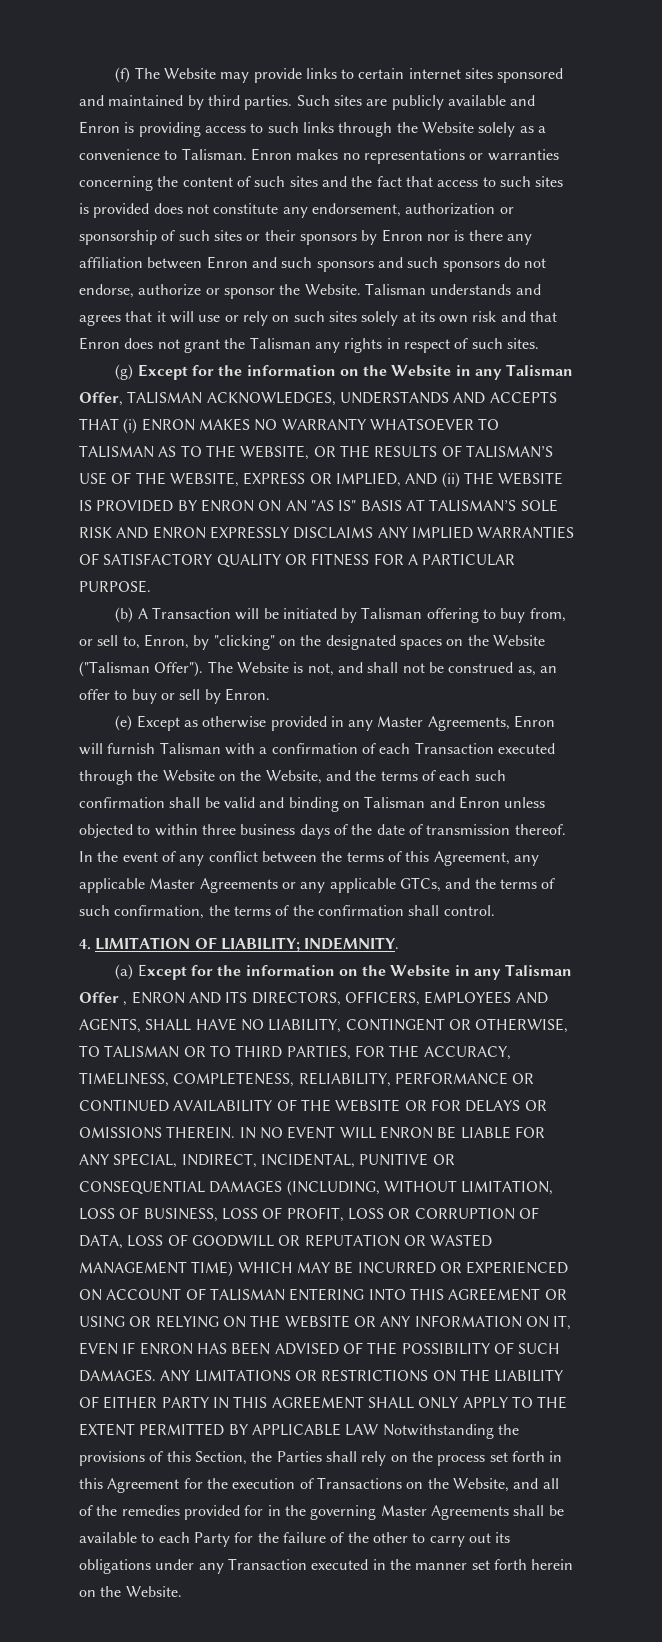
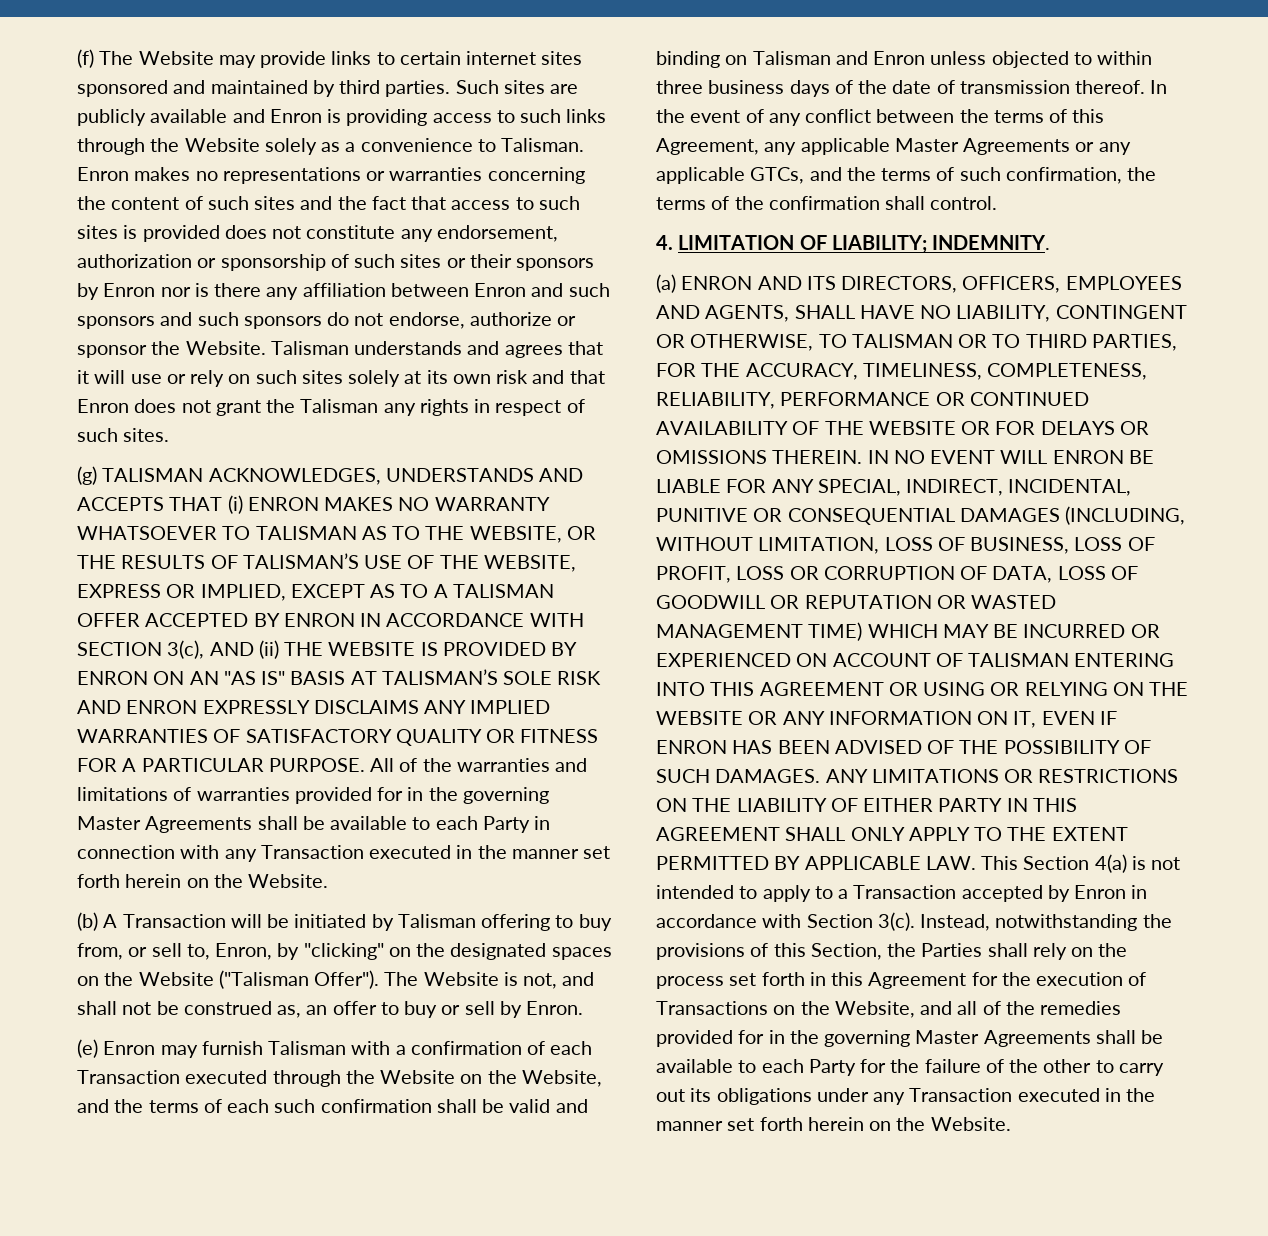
[137,364,574,380] [79,392,123,406] Except for the information on the Website in any Talisman Offer, -> (97, 475) none
(401, 479) none -> [290,584,554,598] [77,613,584,627] [77,640,205,659] EXCEPT AS TO A TALISMAN OFFER ACCEPTED BY ENRON IN ACCORDANCE WITH SECTION 3(c),
(151, 586) none -> [370,758,588,772] [77,787,549,804] [77,816,551,833] [77,845,611,862] [77,874,329,888] All of the warranties and limitations of warranties provided for in the governing Master Agreements shall be available to each Party in connection with any Transaction executed in the manner set forth herein on the Website.
[136,715,556,731] [79,743,103,755] Except as otherwise provided in any Master Agreements, Enron will -> [103,1041,198,1058] Enron may
[137,964,573,980] [79,992,128,1006] Except for the information on the Website in any Talisman Offer , -> (676, 283) none
[345,1424,494,1439] LAW Notwithstanding -> [925,854,1181,873] [656,885,1148,902] [656,912,1138,931] LAW. This Section 4(a) is not intended to apply to a Transaction accepted by Enron in accordance with Section 3(c). Instead, notwithstanding

